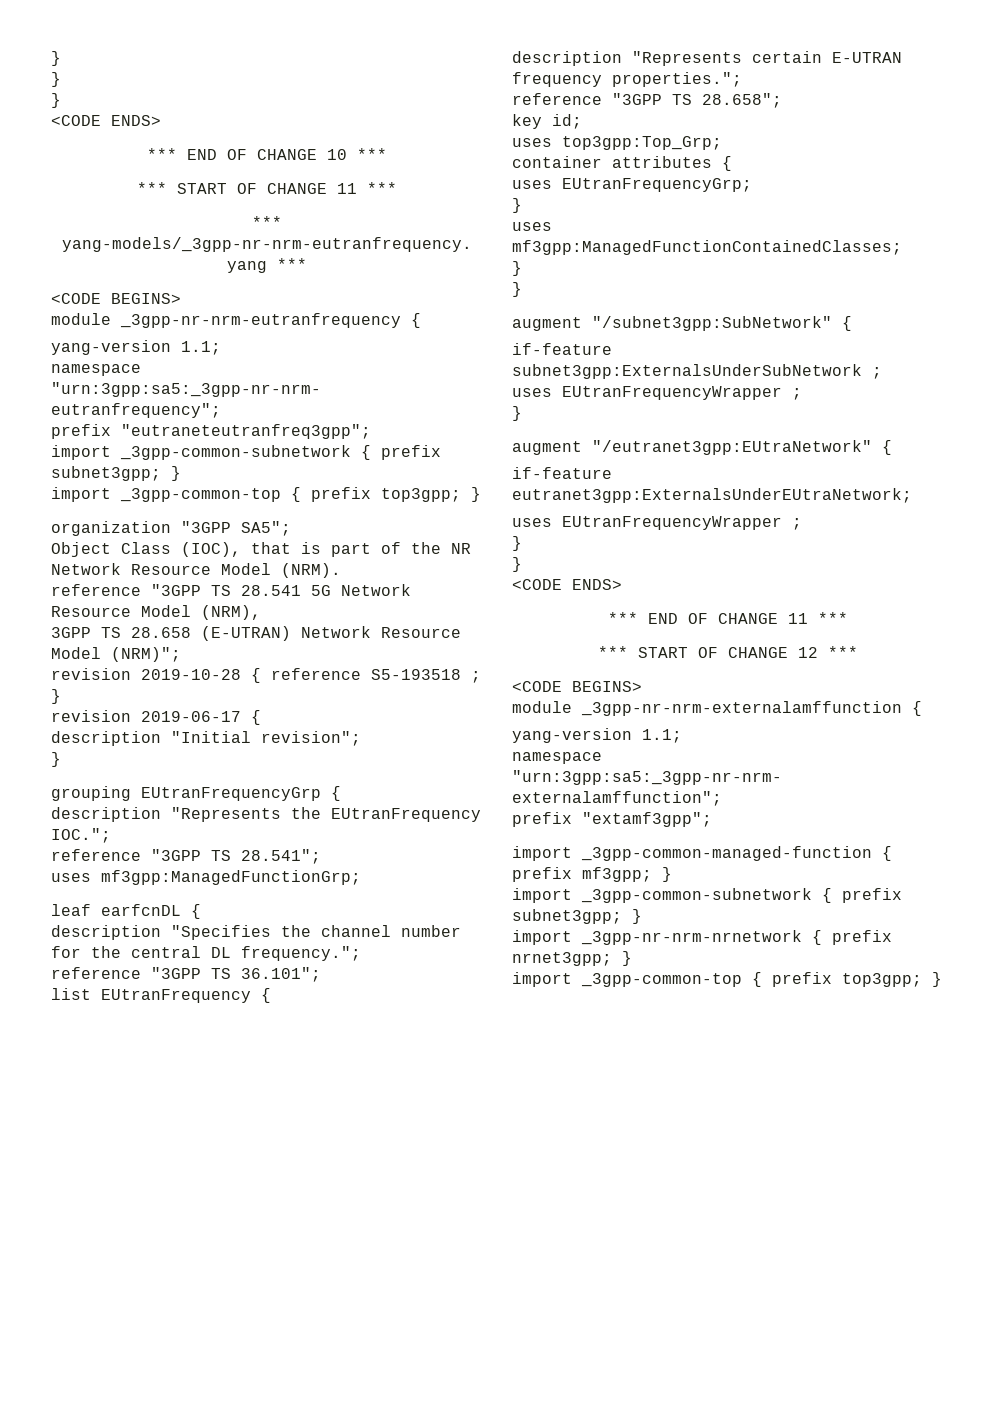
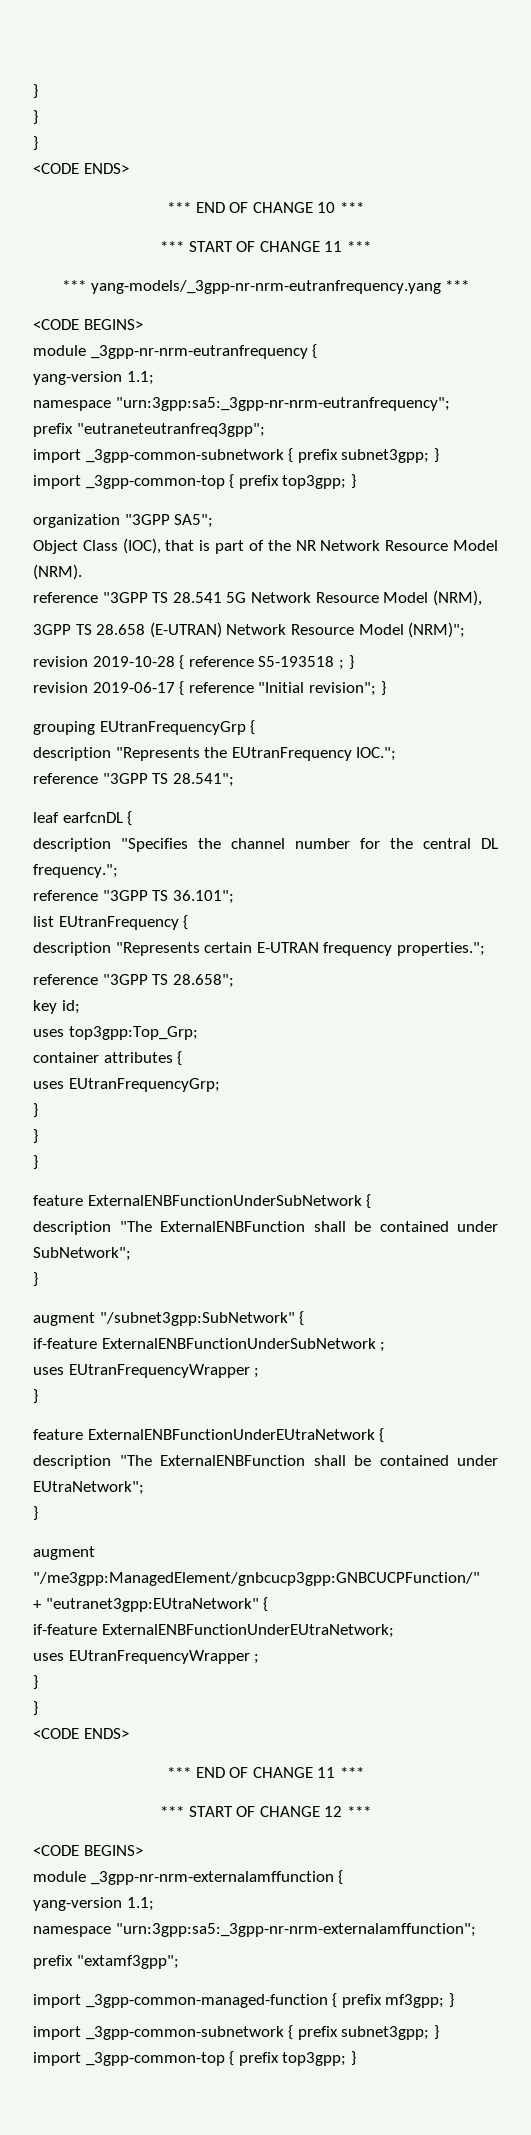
[51,731,161,746] // description -> [188,682,254,693] reference
(361, 738) // -> (376, 689) none
[51,870,361,885] // uses mf3gpp:ManagedFunctionGrp; -> (234, 780) none
[512,222,552,231] [512,240,902,255] [512,261,522,276] uses mf3gpp:ManagedFunctionContainedClasses; // } -> [33,1129,38,1144] [33,1155,38,1170] [33,1194,372,1209] [33,1221,498,1235] [33,1247,131,1261] } // } // feature ExternalENBFunctionUnderSubNetwork { // description "The ExternalENBFunction shall be contained under SubNetwork";
[512,364,862,379] subnet3gpp:ExternalsUnderSubNetwork -> [101,1338,376,1349] ExternalENBFunctionUnderSubNetwork
[512,440,892,455] [512,467,612,479] [512,488,912,503] augment "/eutranet3gpp:EUtraNetwork" { // if-feature eutranet3gpp:ExternalsUnderEUtraNetwork; -> [33,1428,385,1443] [33,1455,498,1469] [33,1481,144,1495] [33,1506,38,1521] [33,1546,95,1560] [33,1572,480,1586] [33,1597,269,1612] [33,1624,394,1638] feature ExternalENBFunctionUnderEUtraNetwork { // description "The ExternalENBFunction shall be contained under EUtraNetwork"; // } // augment "/me3gpp:ManagedElement/gnbcucp3gpp:GNBCUCPFunction/" // + "eutranet3gpp:EUtraNetwork" { // if-feature ExternalENBFunctionUnderEUtraNetwork;
[512,930,892,945] [512,951,632,966] // import _3gpp-nr-nrm-nrnetwork { prefix nrnet3gpp; } -> (439, 2032) none

